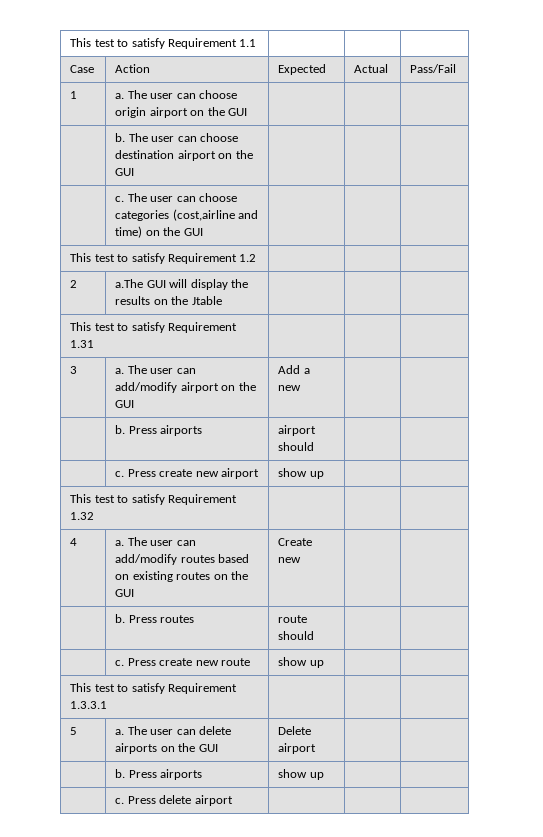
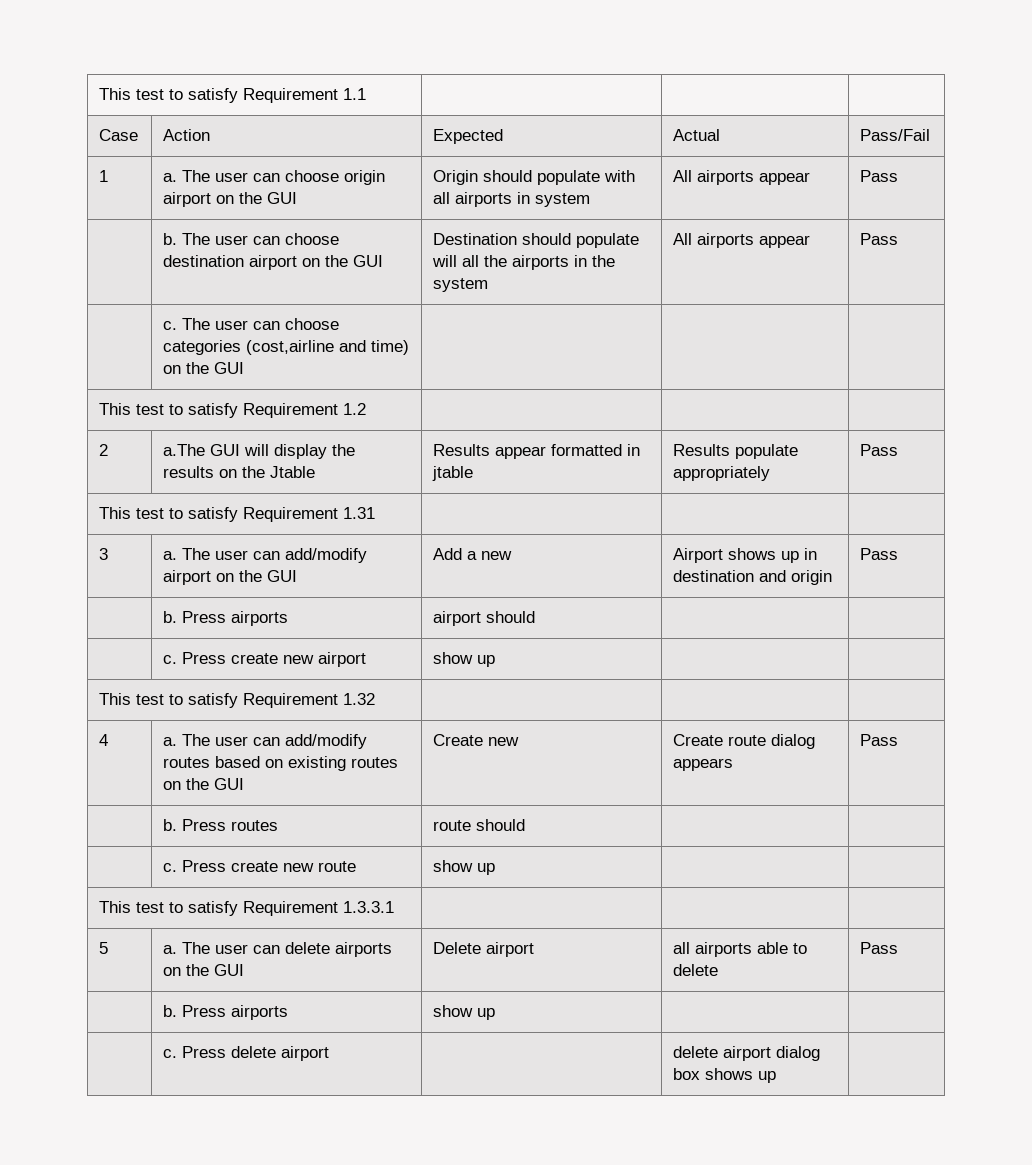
(247, 112) | | -> [433,170,636,185] [433,192,591,207] [673,170,811,185] [860,170,899,182] Origin should populate with all airports in system | All airports appear | Pass
(135, 172) | | -> [433,233,640,248] [432,255,616,270] [433,278,489,292] [673,233,811,248] [860,233,899,245] Destination should populate will all the airports in the system | All airports appear | Pass
(222, 300) | | -> [433,444,641,459] [432,466,474,481] [673,444,799,459] [673,466,771,481] [860,444,899,456] Results appear formatted in jtable | Results populate appropriately | Pass
(302, 388) | -> [673,548,818,563] [673,570,833,585] [860,548,899,560] Airport shows up in destination and origin | Pass
(302, 560) | -> [673,734,816,749] [673,758,734,771] [860,734,899,746] Create route dialog appears | Pass
(317, 748) | -> [673,942,808,957] [673,964,719,976] [860,942,899,954] all airports able to delete | Pass
(233, 800) none -> [673,1046,821,1061] [673,1068,777,1083] delete airport dialog box shows up

